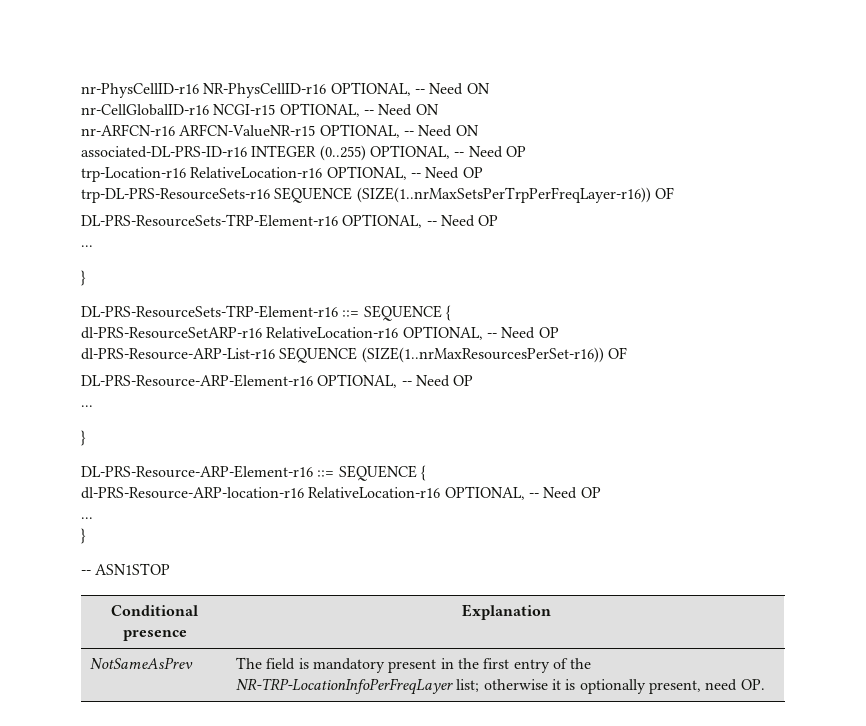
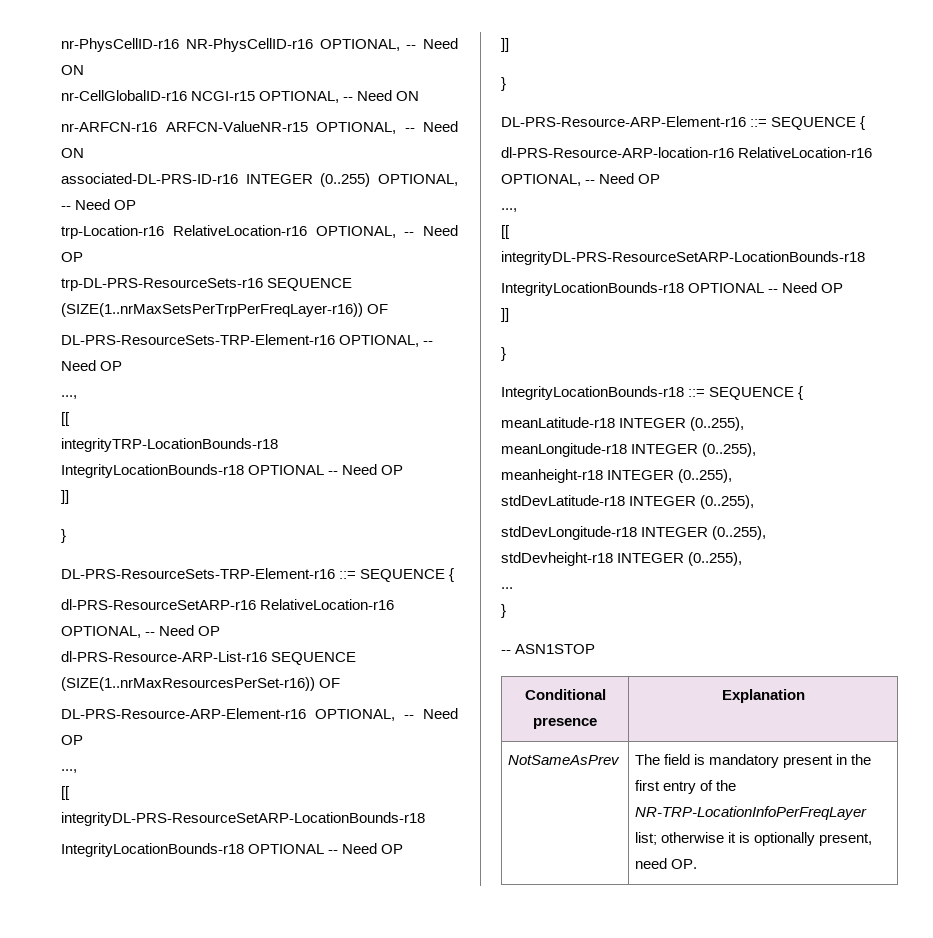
[81,245,93,247] ... -> [61,395,77,399] [61,412,70,426] [61,438,278,452] [61,464,404,478] [61,490,69,504] ..., // [[ // integrityTRP-LocationBounds-r18 IntegrityLocationBounds-r18 OPTIONAL -- Need OP // ]]
[81,405,93,407] ... -> [61,769,77,773] [61,786,70,800] [61,812,425,826] [61,843,404,857] [501,38,509,52] ..., // [[ // integrityDL-PRS-ResourceSetARP-LocationBounds-r18 // IntegrityLocationBounds-r18 OPTIONAL -- Need OP // ]]
(601, 492) none -> [501,208,517,212] [501,225,510,239] [501,251,865,265] [501,282,844,296] [501,308,509,322] [501,347,506,361] [501,386,804,400] [501,417,745,431] [501,443,757,457] [501,469,733,483] [501,495,755,509] [501,526,767,540] [501,552,743,566] // ..., // [[ // integrityDL-PRS-ResourceSetARP-LocationBounds-r18 // IntegrityLocationBounds-r18 OPTIONAL -- Need OP // ]] // } // IntegrityLocationBounds-r18 ::= SEQUENCE { // meanLatitude-r18 INTEGER (0..255), // meanLongitude-r18 INTEGER (0..255), // meanheight-r18 INTEGER (0..255), // stdDevLatitude-r18 INTEGER (0..255), // stdDevLongitude-r18 INTEGER (0..255), // stdDevheight-r18 INTEGER (0..255),

